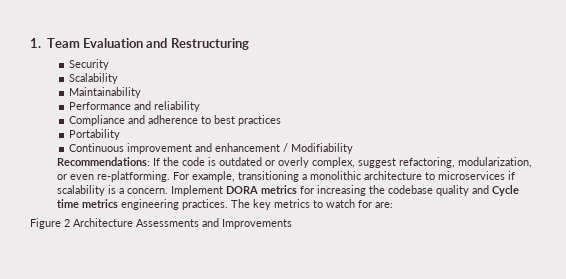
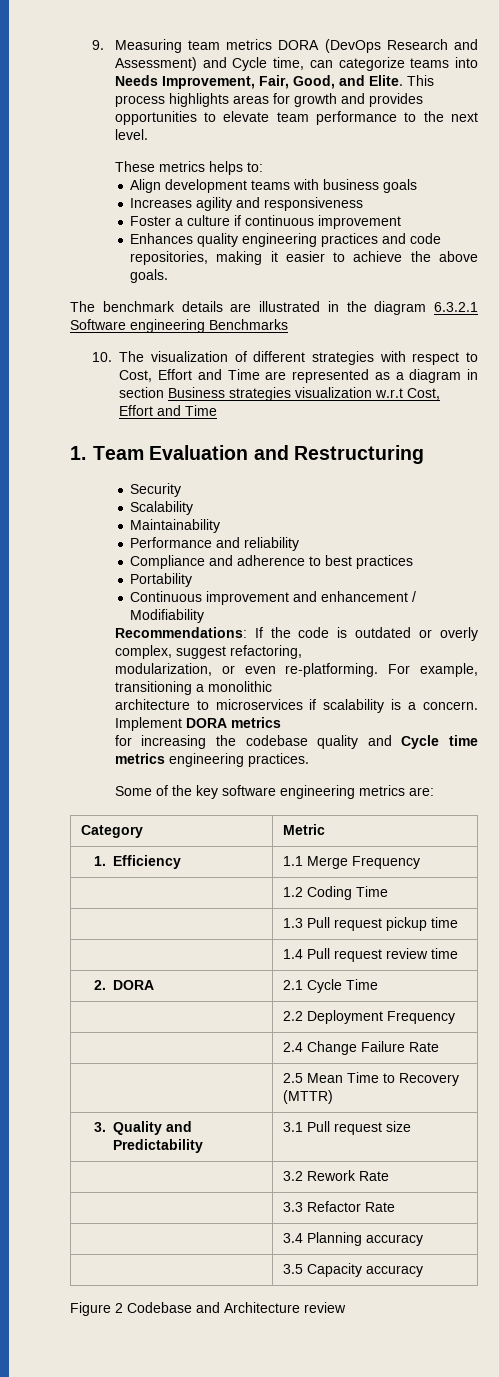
(30, 43) none -> [92,39,478,53] [114,57,478,71] [114,75,434,89] [114,93,423,107] [114,111,478,125] [114,129,148,140] [114,161,263,175] [130,179,418,193] [130,197,364,211] [130,215,402,229] [130,233,442,247] [130,251,479,265] [130,269,169,283] [70,301,478,315] [70,319,288,333] [92,351,478,365] [119,369,478,383] [119,387,441,401] [119,405,218,416] 9. Measuring team metrics DORA (DevOps Research and Assessment) and Cycle time, can categorize teams into Needs Improvement, Fair, Good, and Elite. This process highlights areas for growth and provides opportunities to elevate team performance to the next level. // These metrics helps to: // Align development teams with business goals // Increases agility and responsiveness // Foster a culture if continuous improvement // Enhances quality engineering practices and code repositories, making it easier to achieve the above goals. // The benchmark details are illustrated in the diagram 6.3.2.1 Software engineering Benchmarks // 10. The visualization of different strategies with respect to Cost, Effort and Time are represented as a diagram in section Business strategies visualization w.r.t Cost, Effort and Time //
(455, 162) none -> (302, 652) //
(361, 175) none -> (272, 686) //
(297, 189) none -> (281, 722) //
[230,199,393,210] [30,218,292,229] The key metrics to watch for are: // Figure 2 Architecture Assessments and Improvements -> [114,785,434,799] [80,825,143,838] [282,824,325,835] [94,855,182,869] [282,856,420,869] [282,886,388,900] [282,917,458,931] [282,948,458,962] [94,980,155,990] [282,979,378,993] [282,1010,455,1024] [282,1041,439,1055] [282,1072,459,1086] [282,1090,333,1104] [94,1121,193,1135] [113,1139,204,1153] [282,1121,411,1135] [282,1170,389,1181] [282,1201,395,1212] [282,1232,423,1246] [282,1263,423,1277] [70,1302,346,1316] // Some of the key software engineering metrics are: // Category | Metric // 1. Efficiency | 1.1 Merge Frequency // | 1.2 Coding Time // | 1.3 Pull request pickup time // | 1.4 Pull request review time // 2. DORA | 2.1 Cycle Time // | 2.2 Deployment Frequency // | 2.4 Change Failure Rate // | 2.5 Mean Time to Recovery (MTTR) // 3. Quality and Predictability | 3.1 Pull request size // | 3.2 Rework Rate // | 3.3 Refactor Rate // | 3.4 Planning accuracy // | 3.5 Capacity accuracy // Figure 2 Codebase and Architecture review

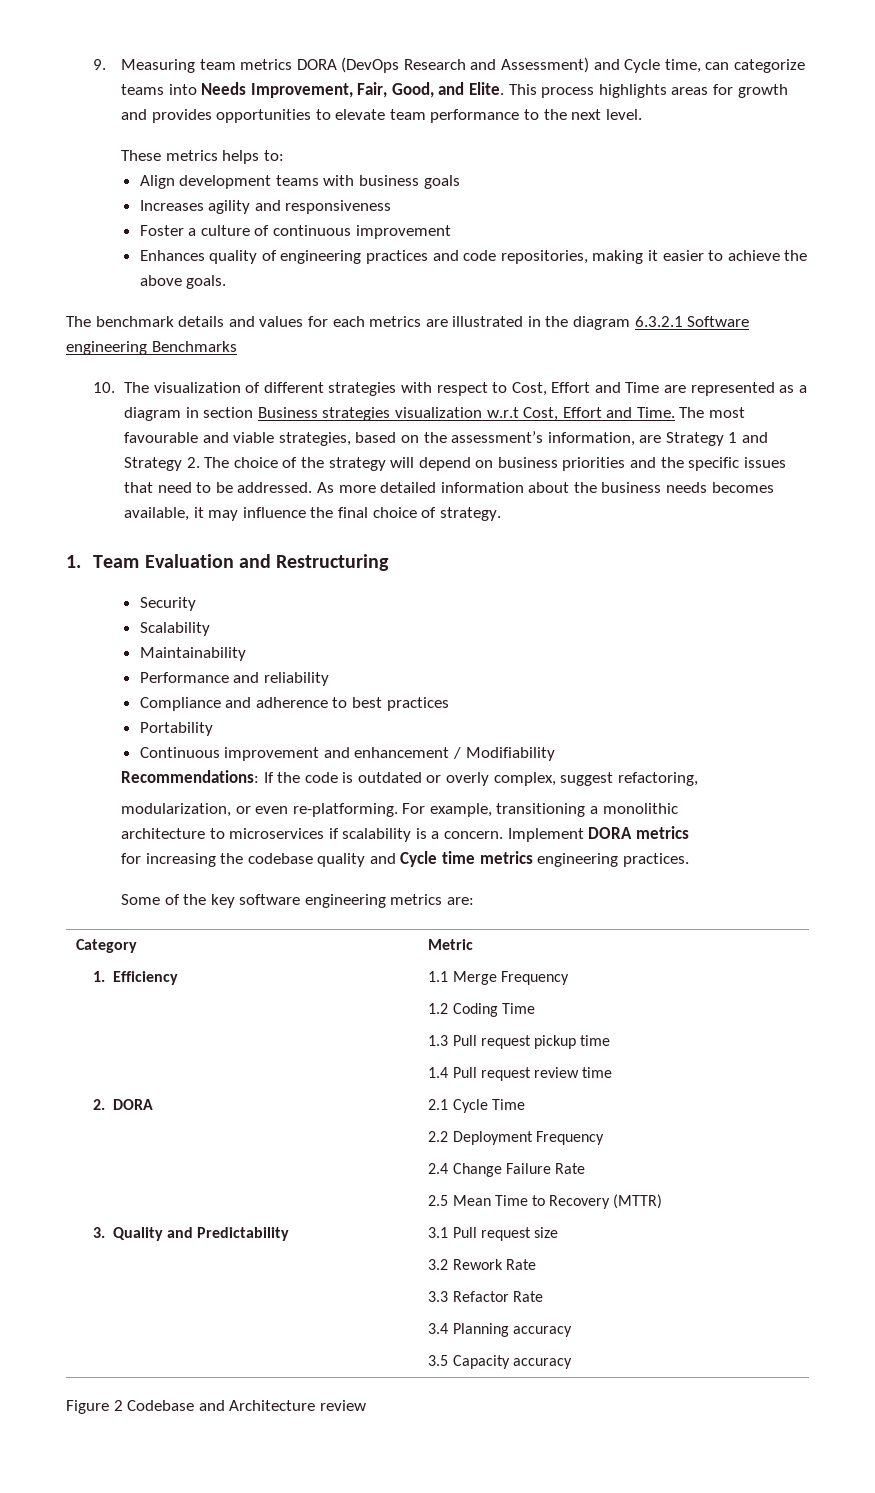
[234,215,242,226] if -> [254,225,270,236] of
(239, 240) none -> [261,250,277,261] of
(223, 306) none -> [228,316,422,327] and values for each metrics
[185,405,218,416] Time -> [636,407,746,418] [123,431,769,446] [123,457,786,471] [123,482,774,493] [123,507,501,521] Time. The most favourable and viable strategies, based on the assessment’s information, are Strategy 1 and Strategy 2. The choice of the strategy will depend on business priorities and the specific issues that need to be addressed. As more detailed information about the business needs becomes available, it may influence the final choice of strategy.

